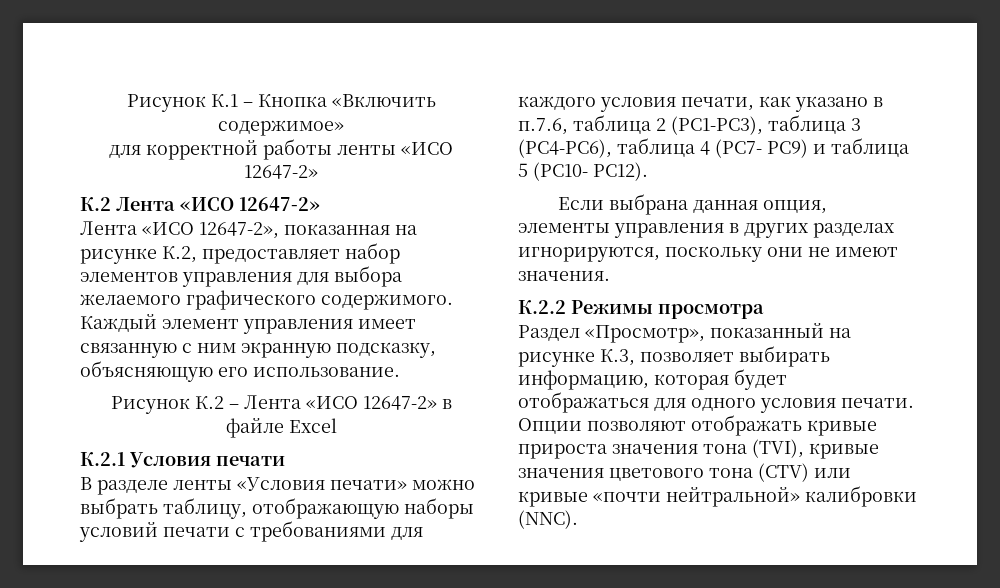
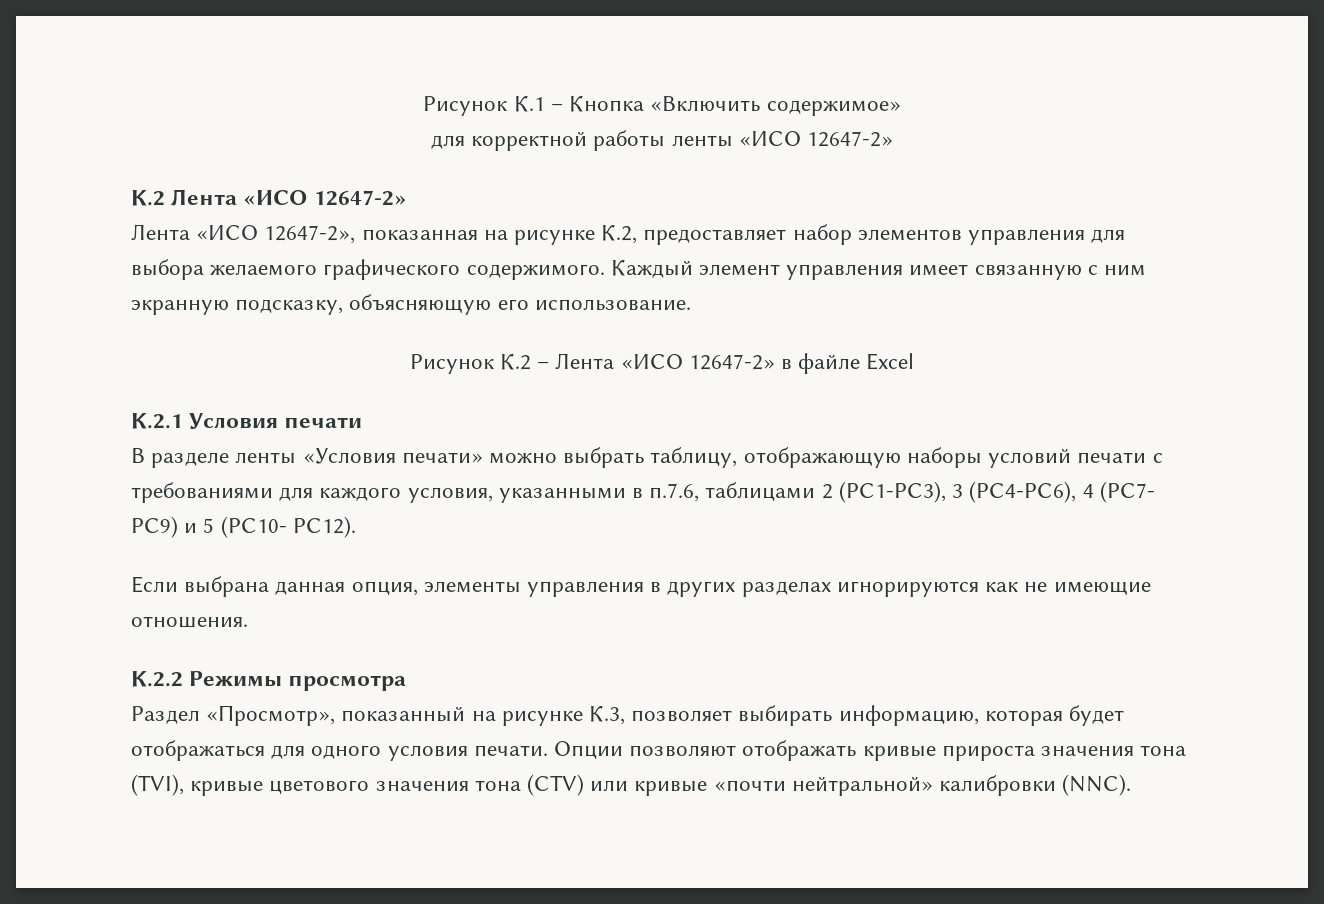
[600,96,868,112] условия печати, как указано -> [407,487,626,503] условия, указанными
[573,115,651,134] таблица -> [705,482,816,501] таблицами
[768,115,846,134] таблица -> (946, 492) none
[617,138,695,157] таблица -> (1077, 492) none
[831,138,909,157] таблица -> (198, 528) none
[518,246,898,262] [518,271,610,281] игнорируются, поскольку они не имеют значения. -> [836,581,1151,597] [131,616,248,628] игнорируются как не имеющие отношения.
[518,468,704,481] значения цветового -> [269,780,469,794] цветового значения

